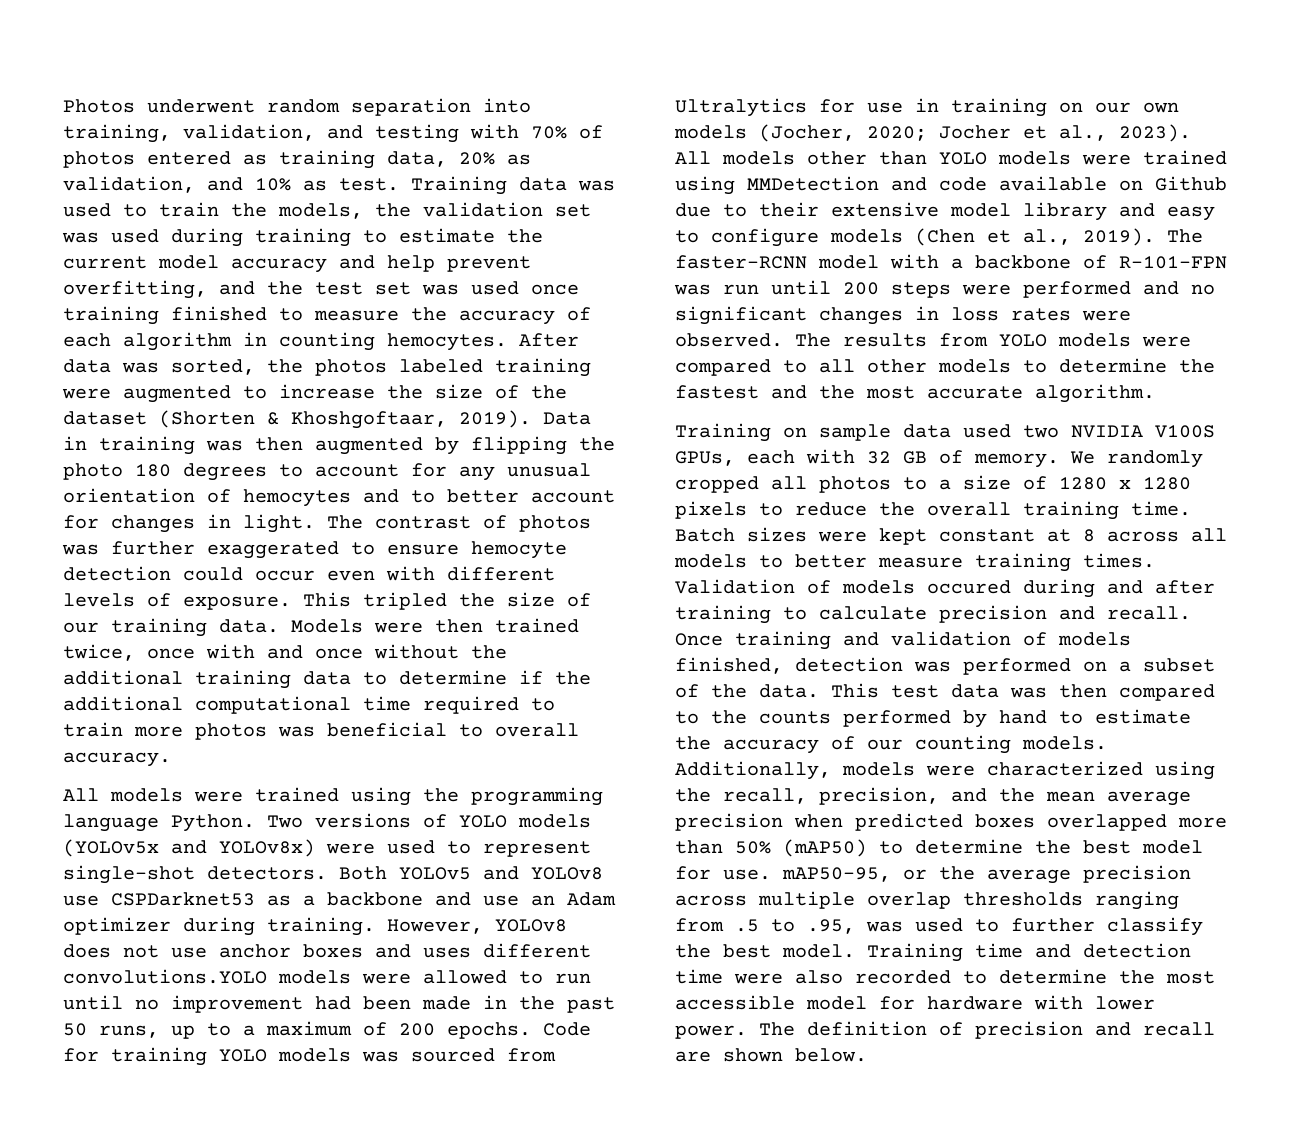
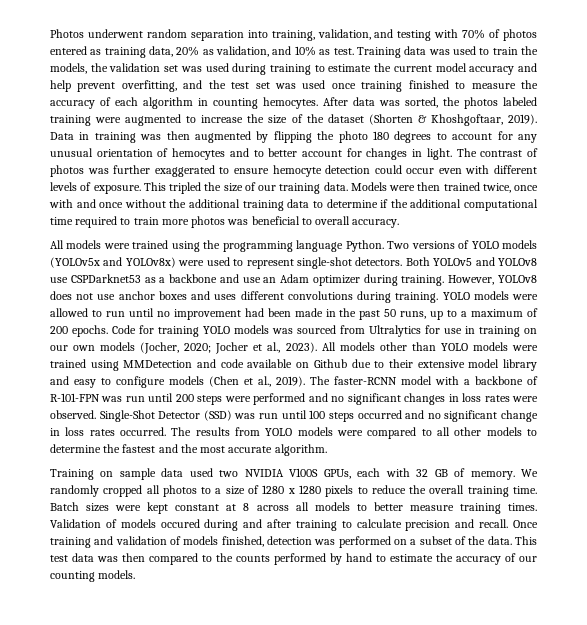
[63,969,267,984] convolutions.YOLO -> [287,291,470,303] convolutions during training. YOLO
(783, 340) none -> [99,410,539,422] [50,427,166,436] Single-Shot Detector (SSD) was run until 100 steps occurred and no significant change in loss rates occurred.
[675,761,1215,780] [675,787,1191,806] [675,813,1227,831] [675,839,1203,857] [675,865,1191,884] [675,891,1179,910] [675,917,1203,936] [675,943,1191,962] [675,969,1215,984] [675,995,1155,1010] [675,1021,1215,1039] [675,1048,867,1062] Additionally, models were characterized using the recall, precision, and the mean average precision when predicted boxes overlapped more than 50% (mAP50) to determine the best model for use. mAP50-95, or the average precision across multiple overlap thresholds ranging from .5 to .95, was used to further classify the best model. Training time and detection time were also recorded to determine the most accessible model for hardware with lower power. The definition of precision and recall are shown below. -> (136, 574) none

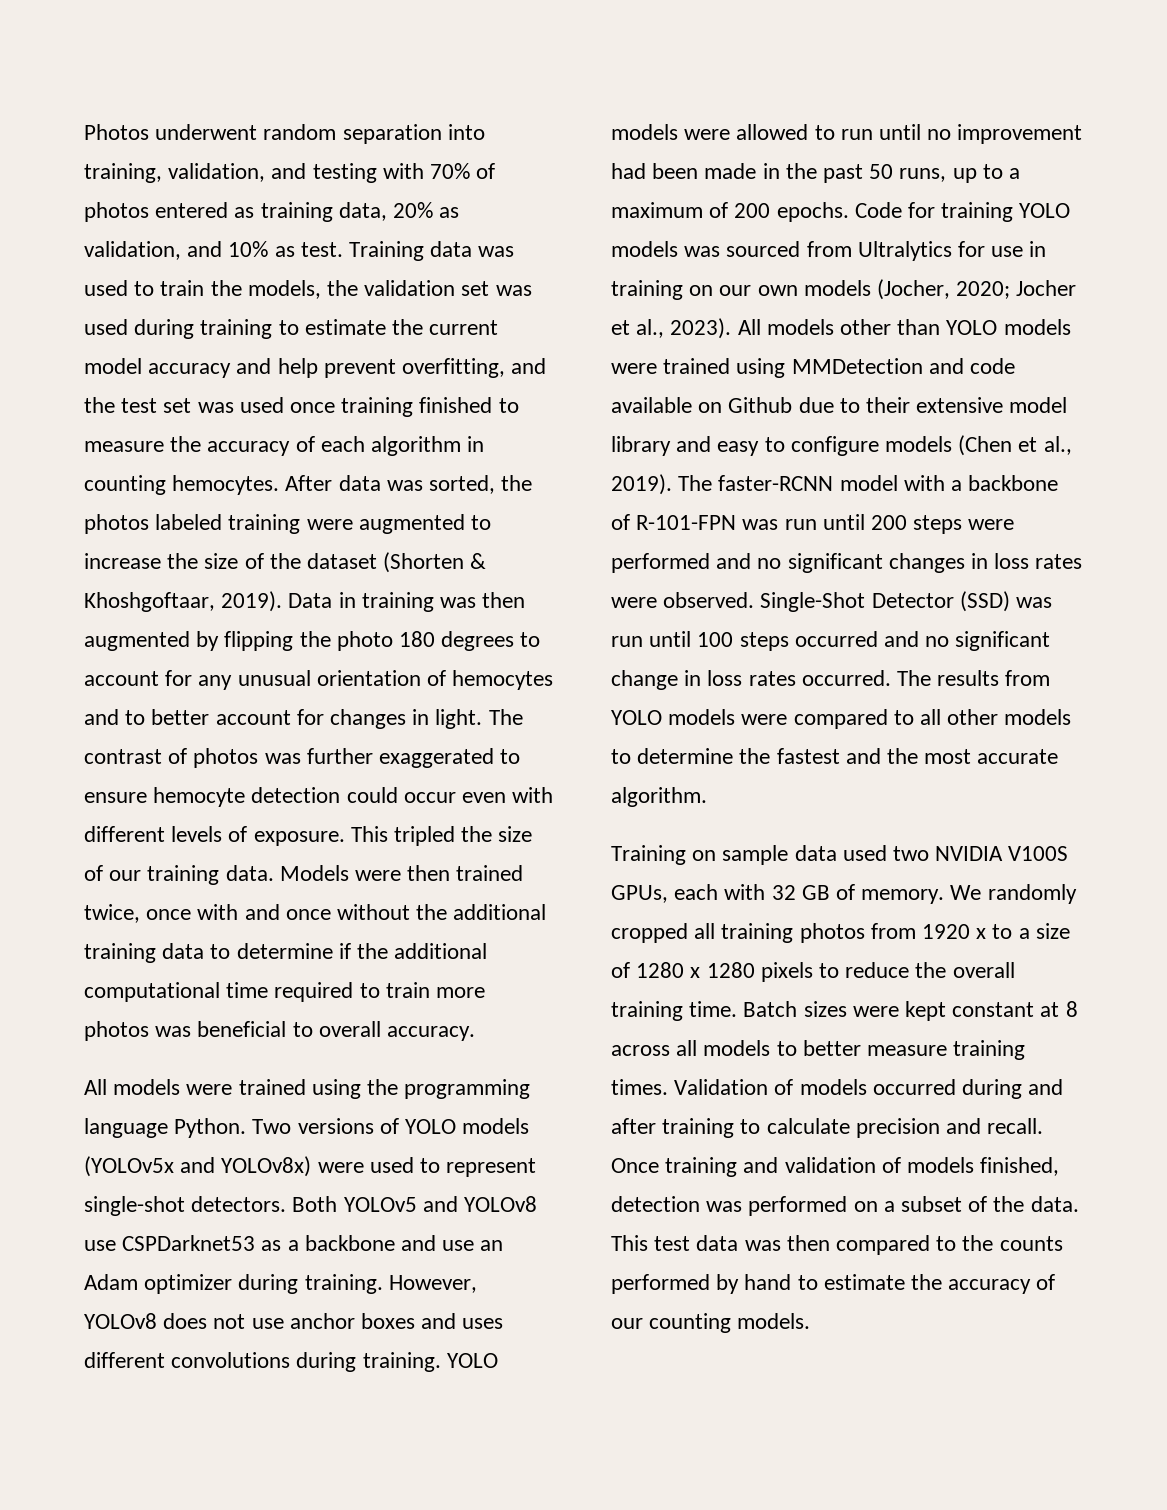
[162,485,197,497] photos -> [721,923,987,943] training photos from 1920 x
[160,519,200,528] occured -> [872,1079,956,1095] occurred

